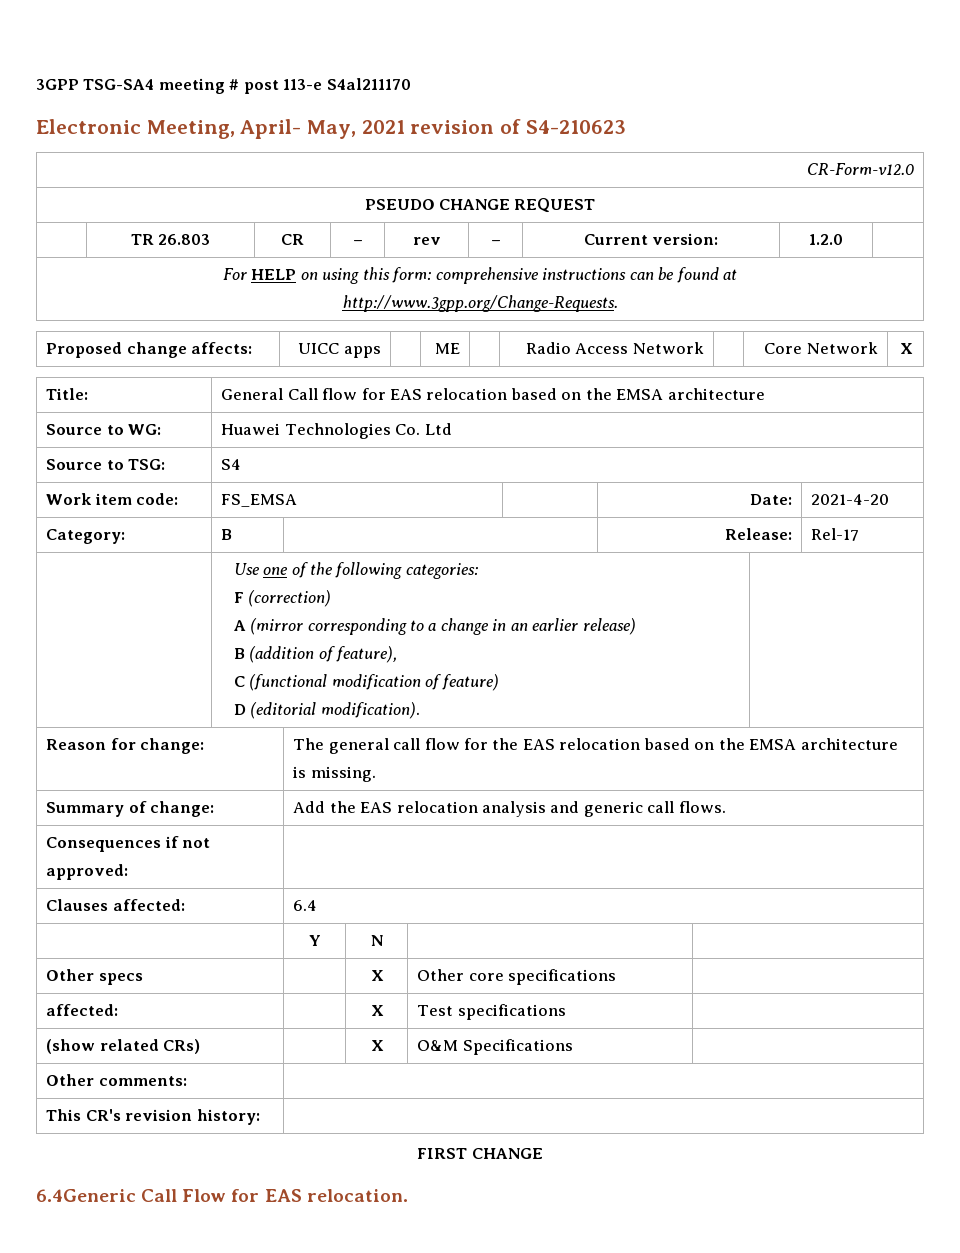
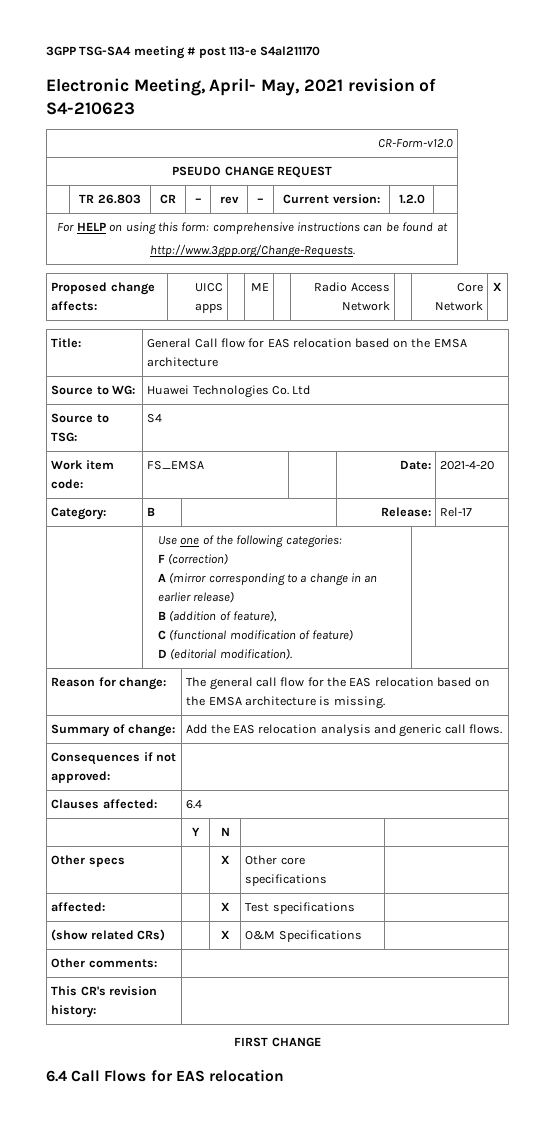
[36,1189,408,1202] 6.4Generic Call Flow for EAS relocation. -> [46,1069,284,1082] 6.4 Call Flows for EAS relocation

